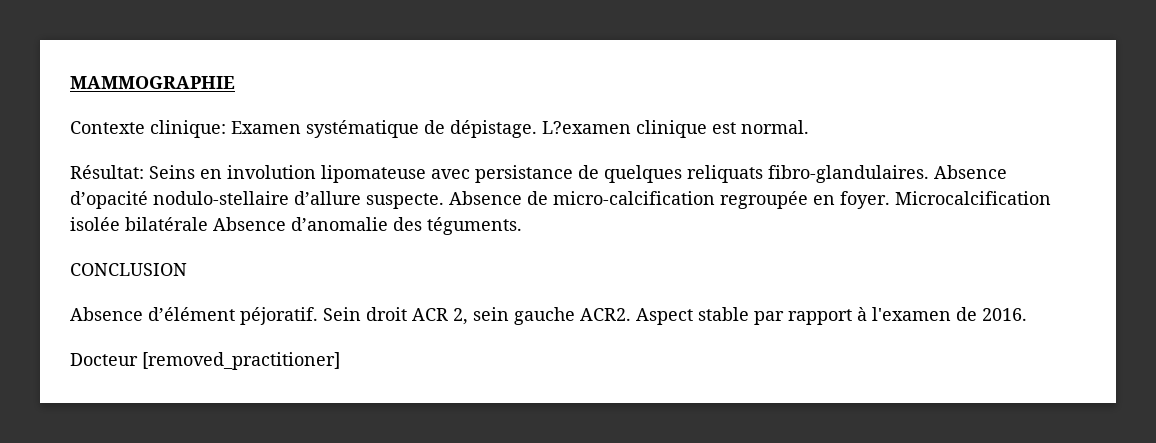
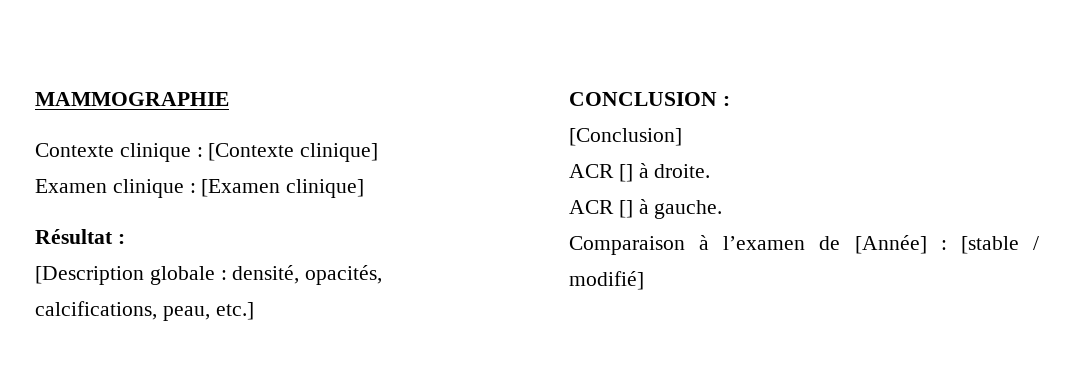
[150,120,809,138] [70,165,1007,183] [70,191,1051,209] [70,217,522,235] [70,263,187,276] [70,307,1027,325] [70,352,340,370] clinique: Examen systématique de dépistage. L?examen clinique est normal. // Résultat: Seins en involution lipomateuse avec persistance de quelques reliquats fibro-glandulaires. Absence d’opacité nodulo-stellaire d’allure suspecte. Absence de micro-calcification regroupée en foyer. Microcalcification isolée bilatérale Absence d’anomalie des téguments. // CONCLUSION // Absence d’élément péjoratif. Sein droit ACR 2, sein gauche ACR2. Aspect stable par rapport à l'examen de 2016. // Docteur [removed_practitioner] -> [119,143,379,162] [35,179,365,198] [35,229,125,244] [35,265,383,285] [35,301,254,321] [569,92,730,106] [569,128,682,146] [569,163,711,182] [569,199,723,219] [569,235,1039,255] [569,271,644,290] clinique : [Contexte clinique] // Examen clinique : [Examen clinique] // Résultat : // [Description globale : densité, opacités, calcifications, peau, etc.] // CONCLUSION : // [Conclusion] // ACR [] à droite. // ACR [] à gauche. // Comparaison à l’examen de [Année] : [stable / modifié]

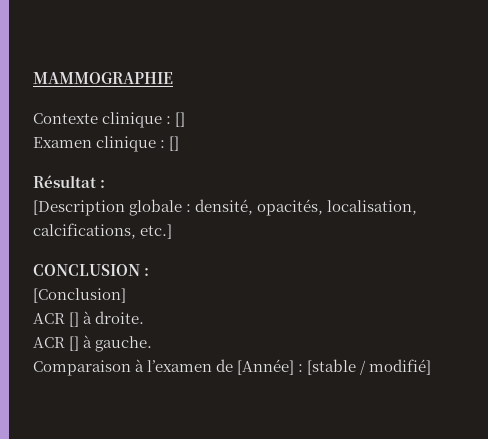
[208,143,379,162] [Contexte clinique] -> [175,112,186,127] []
[201,179,365,198] [Examen clinique] -> [169,136,180,151] []
[35,301,210,321] calcifications, peau, -> [327,200,418,215] [33,223,136,239] localisation, calcifications,

